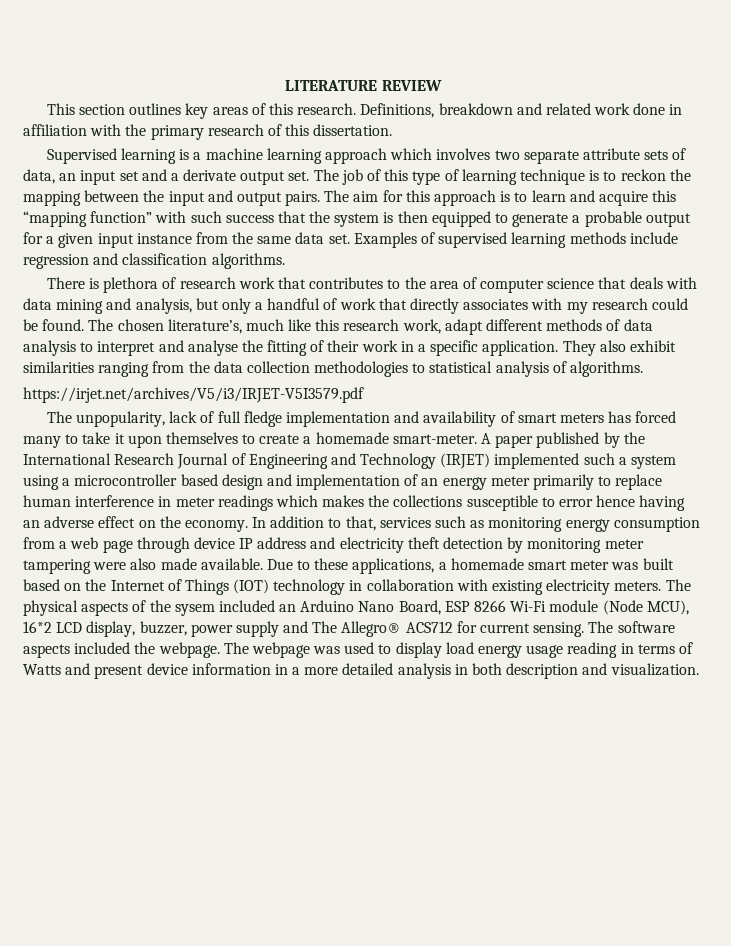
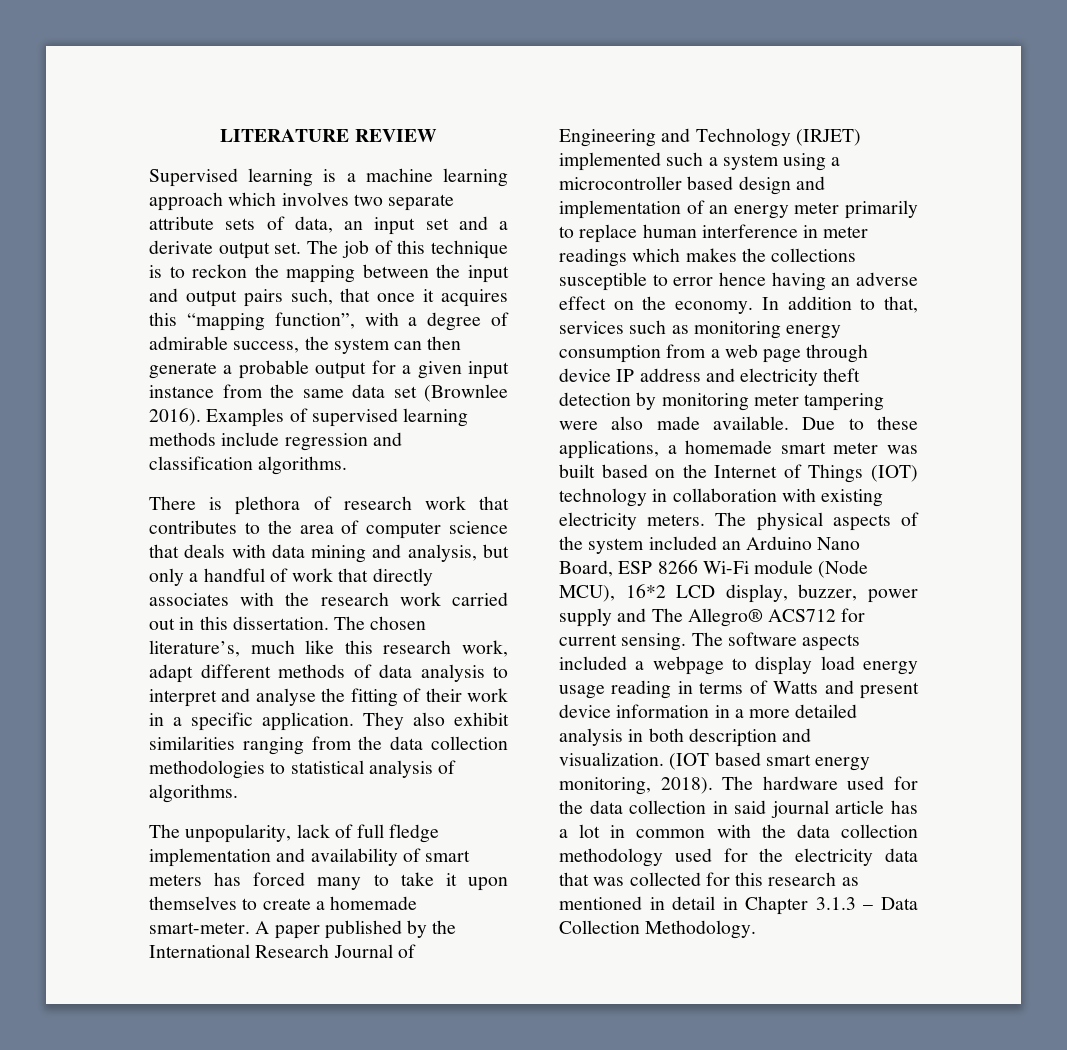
[46,103,683,119] [23,124,393,140] // This section outlines key areas of this research. Definitions, breakdown and related work done in affiliation with the primary research of this dissertation. -> (437, 135) none
[412,169,517,185] type of learning -> (426, 247) none
[285,190,677,206] [23,211,509,227] pairs. The aim for this approach is to learn and acquire this “mapping function” with such success that the system is then equipped to -> [243,288,508,307] [149,312,509,331] [149,336,462,354] pairs such, that once it acquires this “mapping function”, with a degree of admirable success, the system can then
[328,234,350,244] set. -> [393,384,508,402] [149,408,201,426] set (Brownlee 2016).
[566,298,688,314] [23,319,85,331] my research could be found. -> [285,592,508,606] [149,616,329,630] the research work carried out in this dissertation.
[23,387,364,403] // https://irjet.net/archives/V5/i3/IRJET-V5I3579.pdf -> (238, 793) none
[174,604,215,616] sysem -> [588,538,645,554] system
[134,642,375,658] the webpage. The webpage was used -> [635,656,724,675] a webpage
(699, 669) none -> [669,752,871,771] [559,776,918,795] [559,800,918,818] [559,824,918,838] [559,848,918,867] [559,872,859,886] [559,896,918,915] [559,920,757,939] (IOT based smart energy monitoring, 2018). The hardware used for the data collection in said journal article has a lot in common with the data collection methodology used for the electricity data that was collected for this research as mentioned in detail in Chapter 3.1.3 – Data Collection Methodology.

